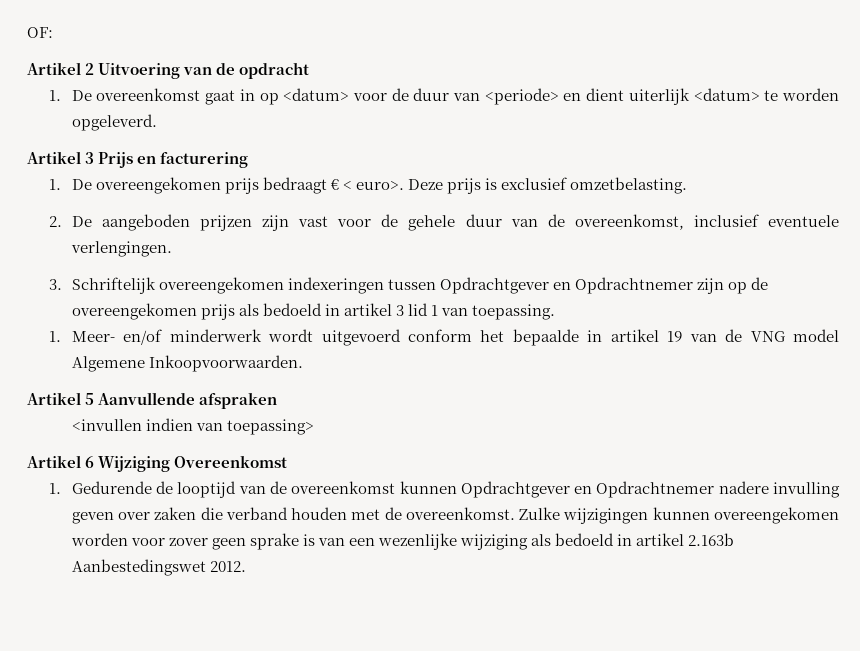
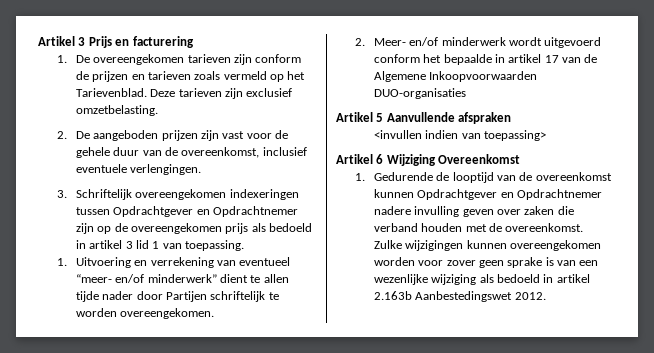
[27,27,53,38] [27,62,310,79] [49,88,839,105] [71,114,157,131] OF: // Artikel 2 Uitvoering van de opdracht // 1. De overeenkomst gaat in op <datum> voor de duur van <periode> en dient uiterlijk <datum> te worden opgeleverd. // -> (38, 41) none
[224,177,498,194] prijs bedraagt € < euro>. Deze prijs is -> [187,54,302,65] [75,71,306,82] [75,88,243,99] tarieven zijn conform de prijzen en tarieven zoals vermeld op het Tarievenblad. Deze tarieven zijn
(62, 336) none -> [75,257,291,268] [75,274,289,283] [75,291,279,302] [75,308,215,319] [354,38,365,46] Uitvoering en verrekening van eventueel “meer- en/of minderwerk” dient te allen tijde nader door Partijen schriftelijk te worden overeengekomen. // 2.
[667,329,839,342] [71,355,303,372] 19 van de VNG model Algemene Inkoopvoorwaarden. -> [544,54,598,63] [373,71,538,82] [373,88,466,99] 17 van de Algemene Inkoopvoorwaarden DUO-organisaties

